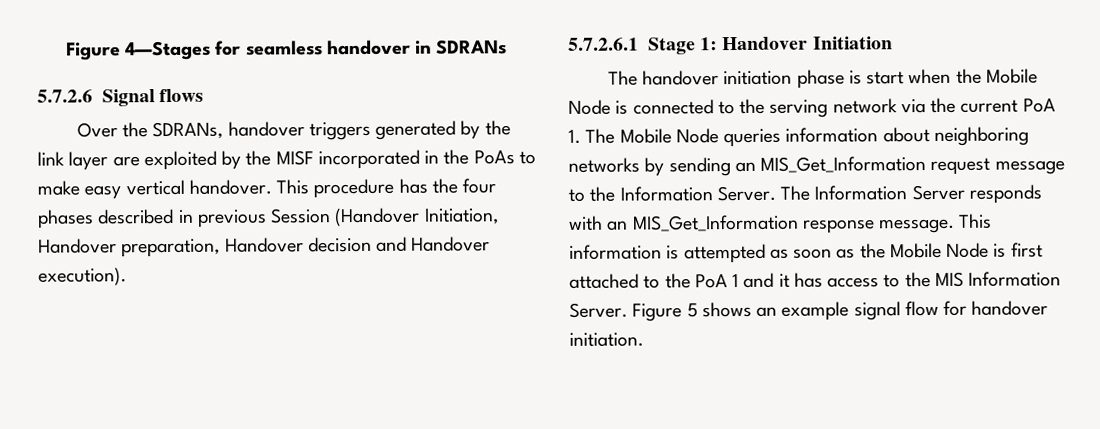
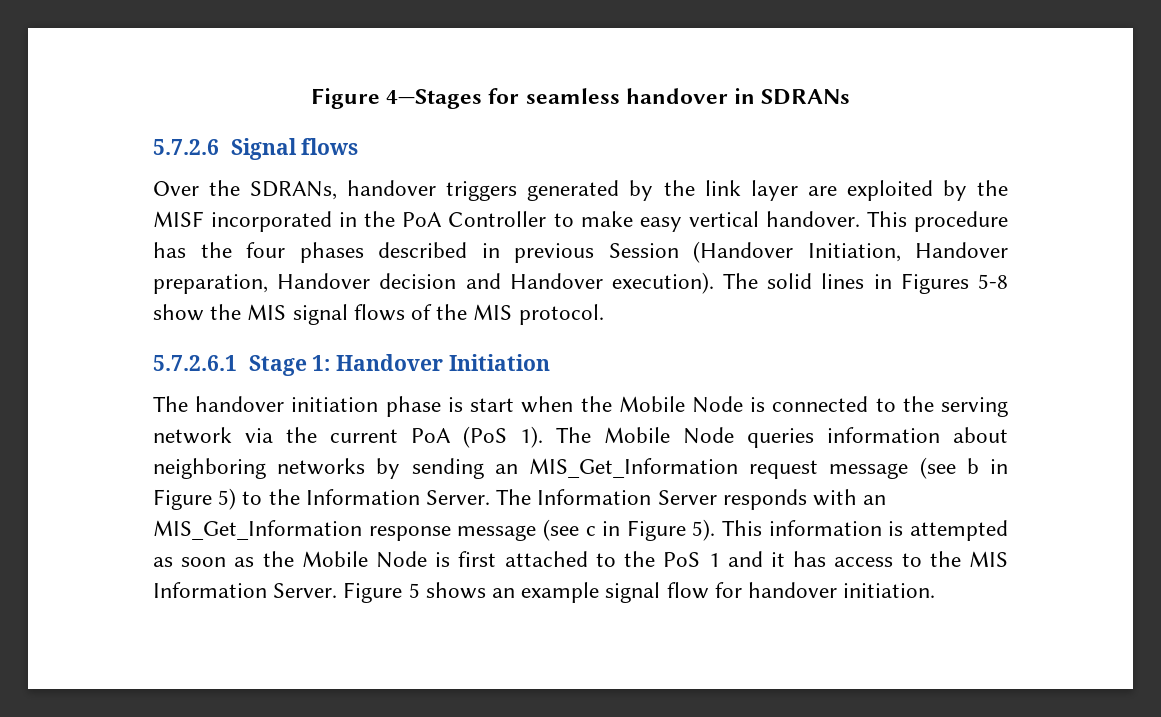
[473,150,515,165] PoAs -> [402,211,547,227] PoA Controller
(127, 276) none -> [723,273,1008,294] [153,304,604,325] The solid lines in Figures 5-8 show the MIS signal flows of the MIS protocol.
[568,129,581,144] 1. -> [463,426,543,448] (PoS 1).
(1065, 167) none -> [919,457,1009,479] [153,488,237,510] (see b in Figure 5)
[879,218,956,234] message. -> [457,519,716,541] message (see c in Figure 5).
[694,274,728,289] PoA -> [663,552,701,567] PoS

